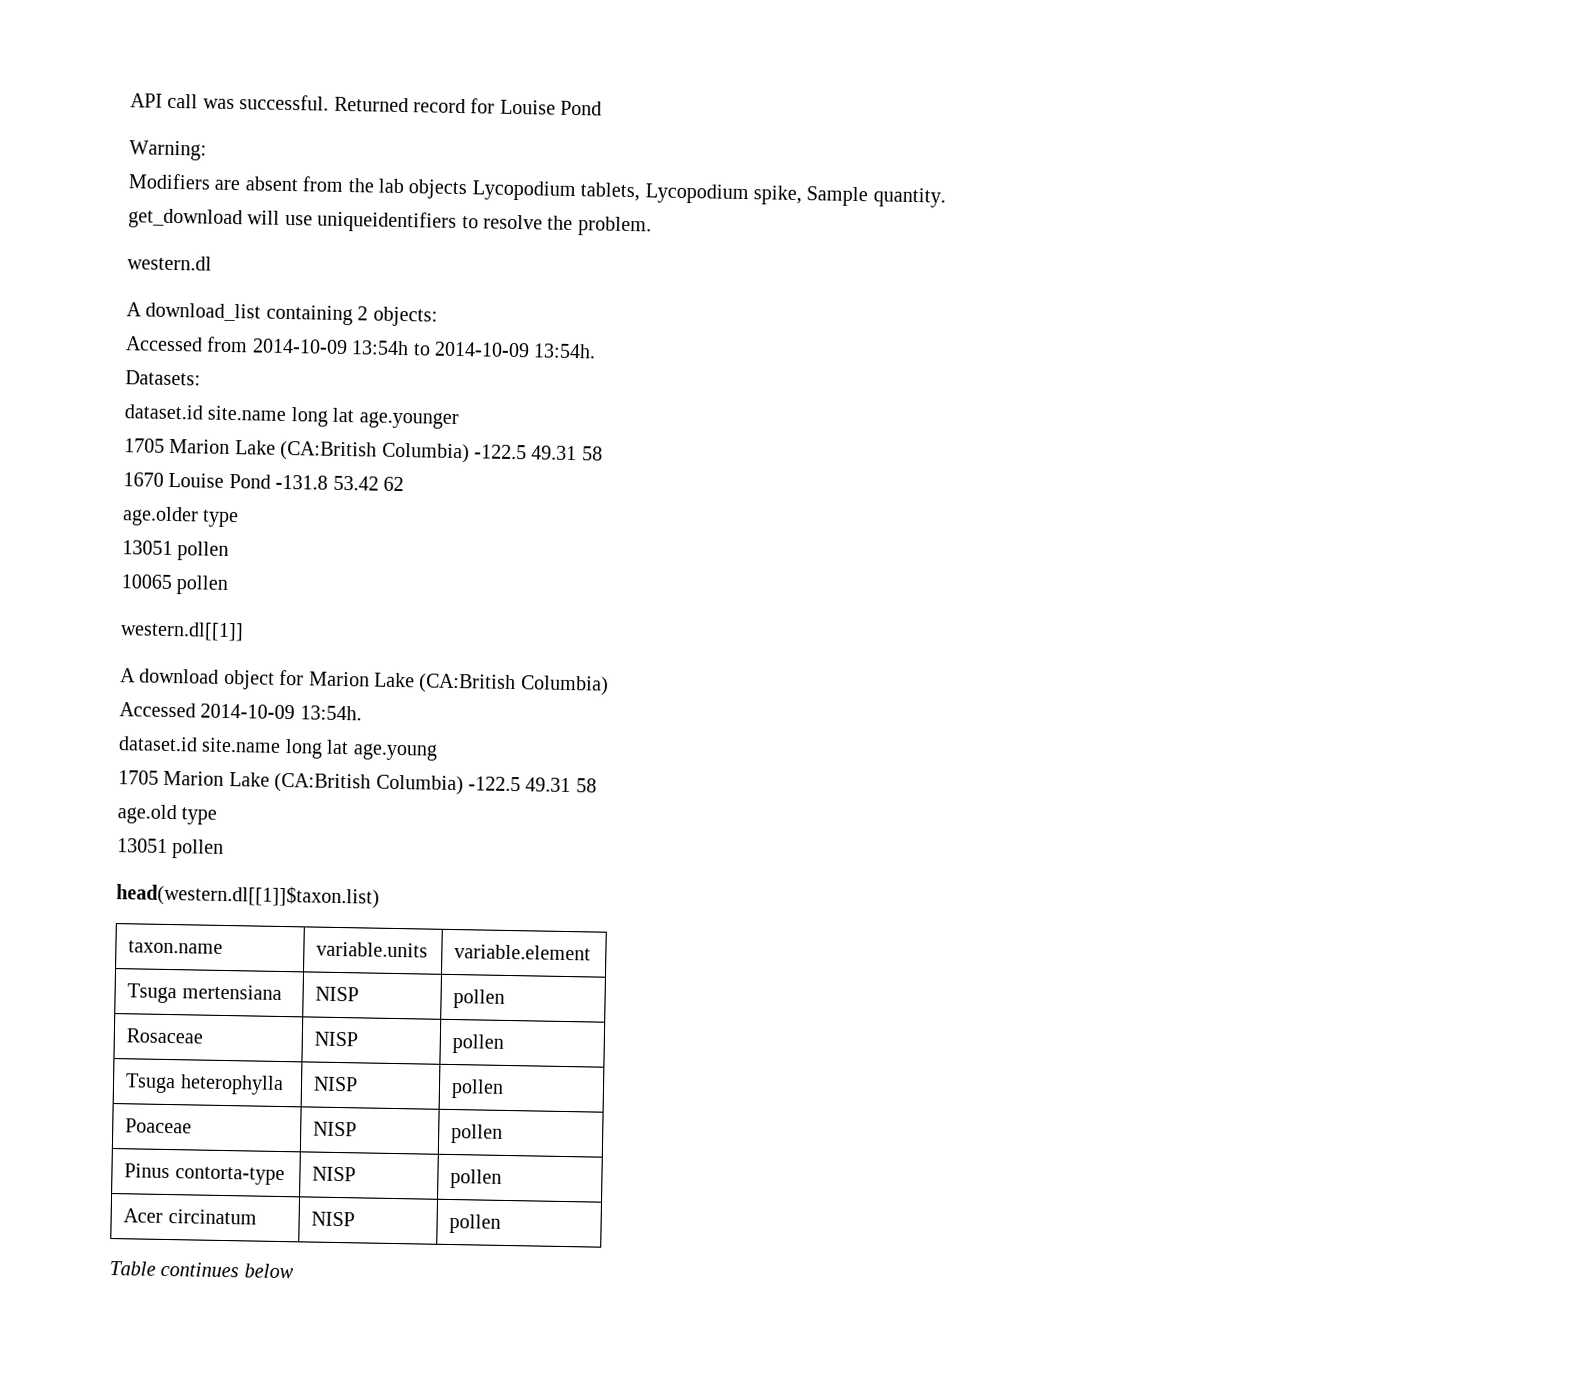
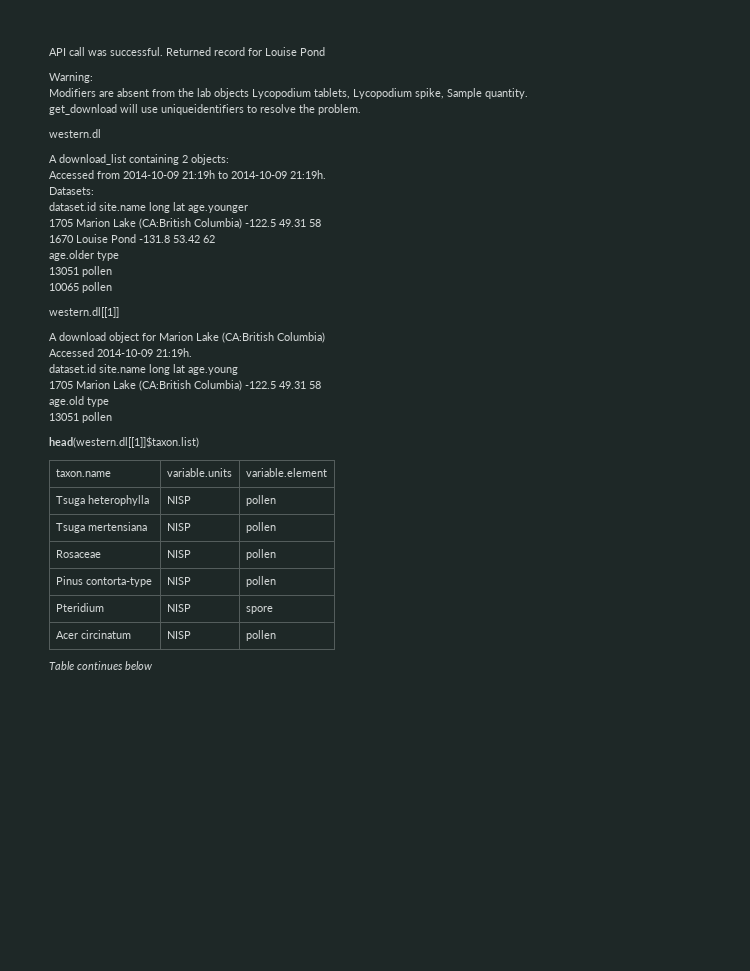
[351,340,410,356] 13:54h -> [182,170,215,179] 21:19h
[533,343,597,359] 13:54h. -> [290,170,326,179] 21:19h.
[299,705,362,721] 13:54h. -> [156,348,192,357] 21:19h.
(592, 952) none -> [55,495,149,506] [166,496,191,504] [245,495,276,506] // Tsuga heterophylla | NISP | pollen
[125,1073,284,1096] [313,1076,359,1092] [451,1079,505,1099] [125,1118,193,1134] [313,1121,358,1137] [451,1124,504,1144] // Tsuga heterophylla | NISP | pollen // Poaceae | NISP | pollen -> (276, 554) none
(503, 1179) none -> [55,603,104,612] [166,604,191,612] [245,606,273,614] // Pteridium | NISP | spore

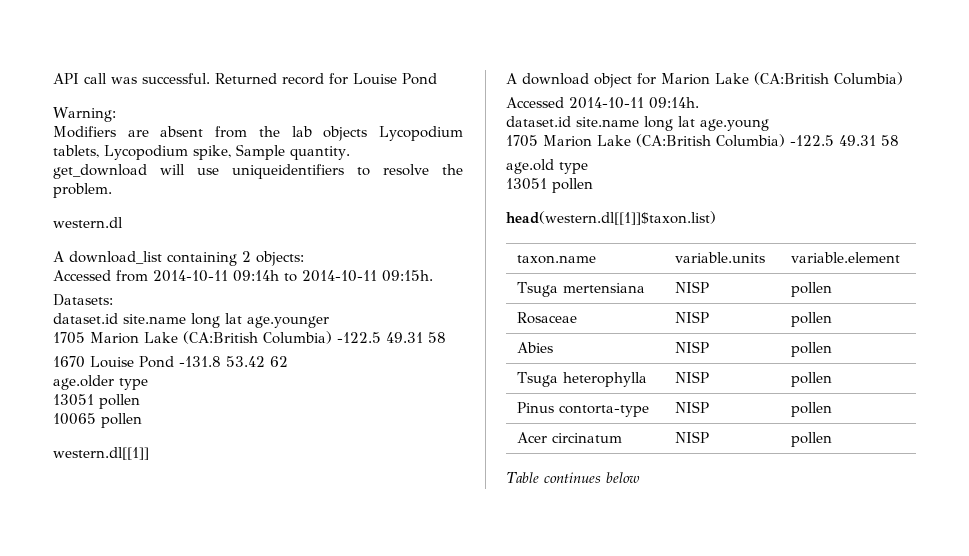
[123,170,326,179] 2014-10-09 21:19h to 2014-10-09 21:19h. -> [153,270,433,282] 2014-10-11 09:14h to 2014-10-11 09:15h.
[97,348,192,357] 2014-10-09 21:19h. -> [569,97,699,109] 2014-10-11 09:14h.
[55,495,149,506] [166,496,191,504] [245,495,276,506] // Tsuga heterophylla | NISP | pollen -> (900, 257) none
(276, 554) none -> [516,342,553,353] [674,341,709,353] [790,342,832,357] [516,372,647,387] [674,371,709,383] [790,372,832,387] // Abies | NISP | pollen // Tsuga heterophylla | NISP | pollen
[55,603,104,612] [166,604,191,612] [245,606,273,614] // Pteridium | NISP | spore -> (832, 409) none

